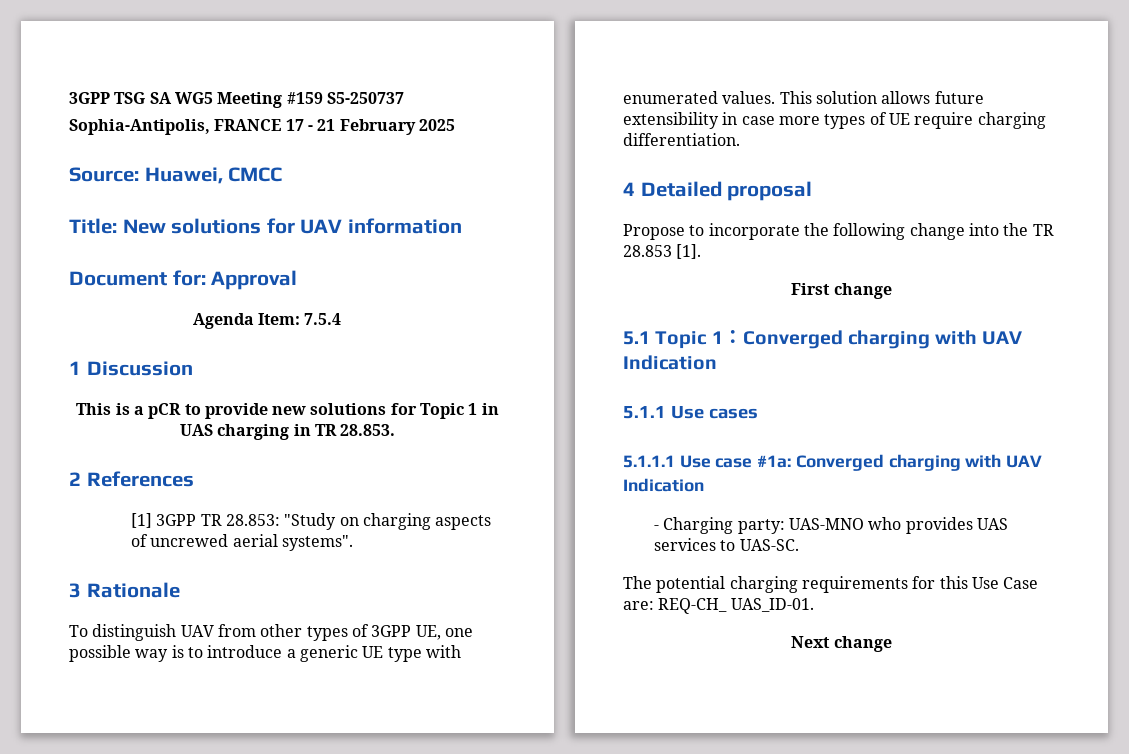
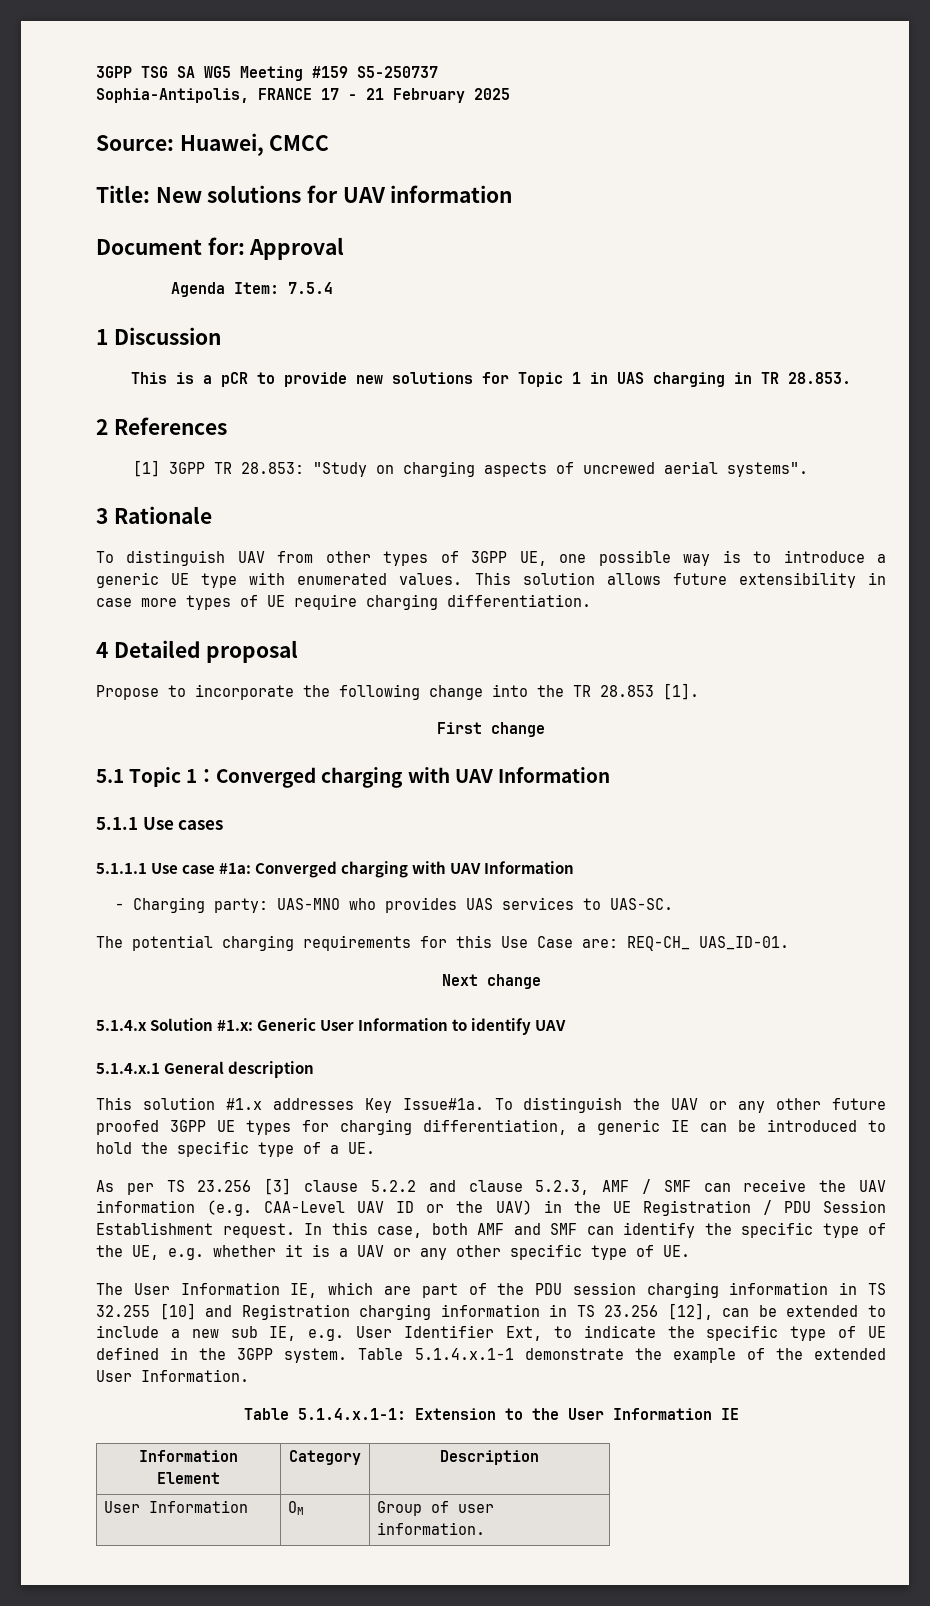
[623,355,717,370] Indication -> [497,767,610,783] Information
[623,478,704,492] Indication -> [484,861,575,874] Information
(892, 644) none -> [96,1018,567,1035] [96,1061,315,1078] [96,1097,886,1113] [96,1119,886,1135] [96,1141,375,1157] [96,1178,886,1195] [96,1200,886,1216] [96,1222,886,1238] [96,1244,690,1260] [96,1282,887,1298] [96,1303,887,1320] [96,1325,887,1341] [96,1347,887,1363] [96,1369,249,1382] [243,1408,739,1420] [139,1450,238,1462] [157,1472,220,1484] [289,1450,361,1465] [440,1450,539,1465] [104,1500,249,1513] [288,1501,305,1515] [377,1501,495,1516] [377,1522,486,1535] // 5.1.4.x Solution #1.x: Generic User Information to identify UAV // 5.1.4.x.1 General description // This solution #1.x addresses Key Issue#1a. To distinguish the UAV or any other future proofed 3GPP UE types for charging differentiation, a generic IE can be introduced to hold the specific type of a UE. // As per TS 23.256 [3] clause 5.2.2 and clause 5.2.3, AMF / SMF can receive the UAV information (e.g. CAA-Level UAV ID or the UAV) in the UE Registration / PDU Session Establishment request. In this case, both AMF and SMF can identify the specific type of the UE, e.g. whether it is a UAV or any other specific type of UE. // The User Information IE, which are part of the PDU session charging information in TS 32.255 [10] and Registration charging information in TS 23.256 [12], can be extended to include a new sub IE, e.g. User Identifier Ext, to indicate the specific type of UE defined in the 3GPP system. Table 5.1.4.x.1-1 demonstrate the example of the extended User Information. // Table 5.1.4.x.1-1: Extension to the User Information IE // Information Element | Category | Description // User Information | OM | Group of user information.

